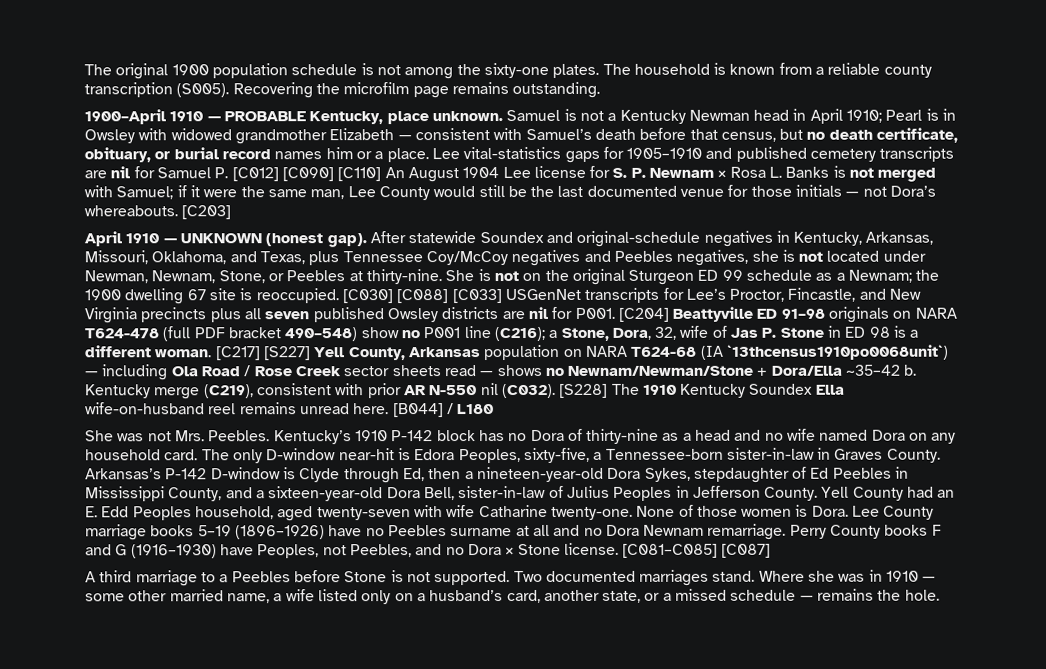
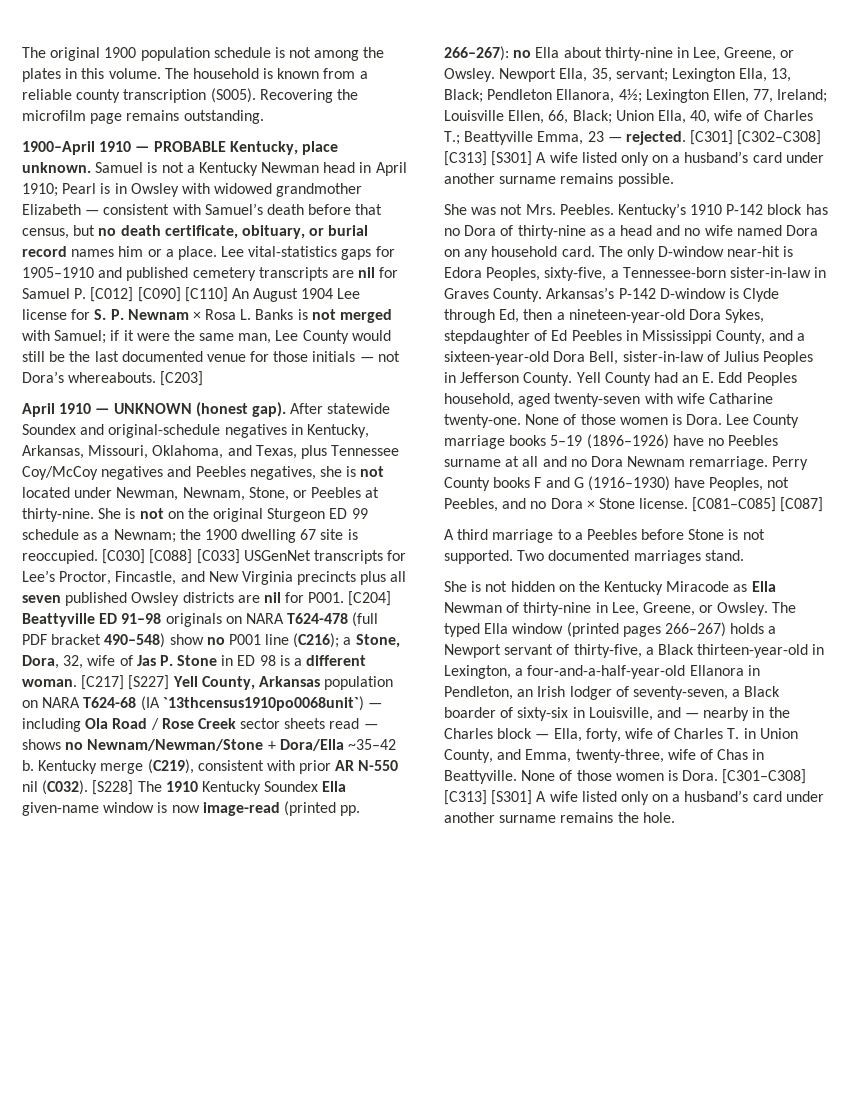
[483,62,600,79] sixty-one plates. -> [22,68,161,82] plates in this volume.
[85,402,495,418] wife-on-husband reel remains unread here. [B044] / L180 -> [22,801,361,816] [444,46,795,61] [444,68,792,82] [444,89,828,103] [444,110,813,124] [444,130,822,145] [444,151,824,166] [444,173,674,187] given-name window is now image-read (printed pp. 266–267): no Ella about thirty-nine in Lee, Greene, or Owsley. Newport Ella, 35, servant; Lexington Ella, 13, Black; Pendleton Ellanora, 4½; Lexington Ellen, 77, Ireland; Louisville Ellen, 66, Black; Union Ella, 40, wife of Charles T.; Beattyville Emma, 23 — rejected. [C301] [C302–C308] [C313] [S301] A wife listed only on a husband’s card under another surname remains possible.
[758,569,937,582] [85,588,814,605] Where she was in 1910 — some other married name, a wife listed only on a husband’s card, another state, or a missed schedule — -> [444,581,776,595] [444,602,797,616] [444,622,777,637] [444,644,825,658] [444,665,760,679] [444,686,781,700] [444,707,790,721] [444,728,798,742] [444,749,765,763] [444,769,807,784] [444,790,824,805] [444,812,557,823] // She is not hidden on the Kentucky Miracode as Ella Newman of thirty-nine in Lee, Greene, or Owsley. The typed Ella window (printed pages 266–267) holds a Newport servant of thirty-five, a Black thirteen-year-old in Lexington, a four-and-a-half-year-old Ellanora in Pendleton, an Irish lodger of seventy-seven, a Black boarder of sixty-six in Louisville, and — nearby in the Charles block — Ella, forty, wife of Charles T. in Union County, and Emma, twenty-three, wife of Chas in Beattyville. None of those women is Dora. [C301–C308] [C313] [S301] A wife listed only on a husband’s card under another surname

